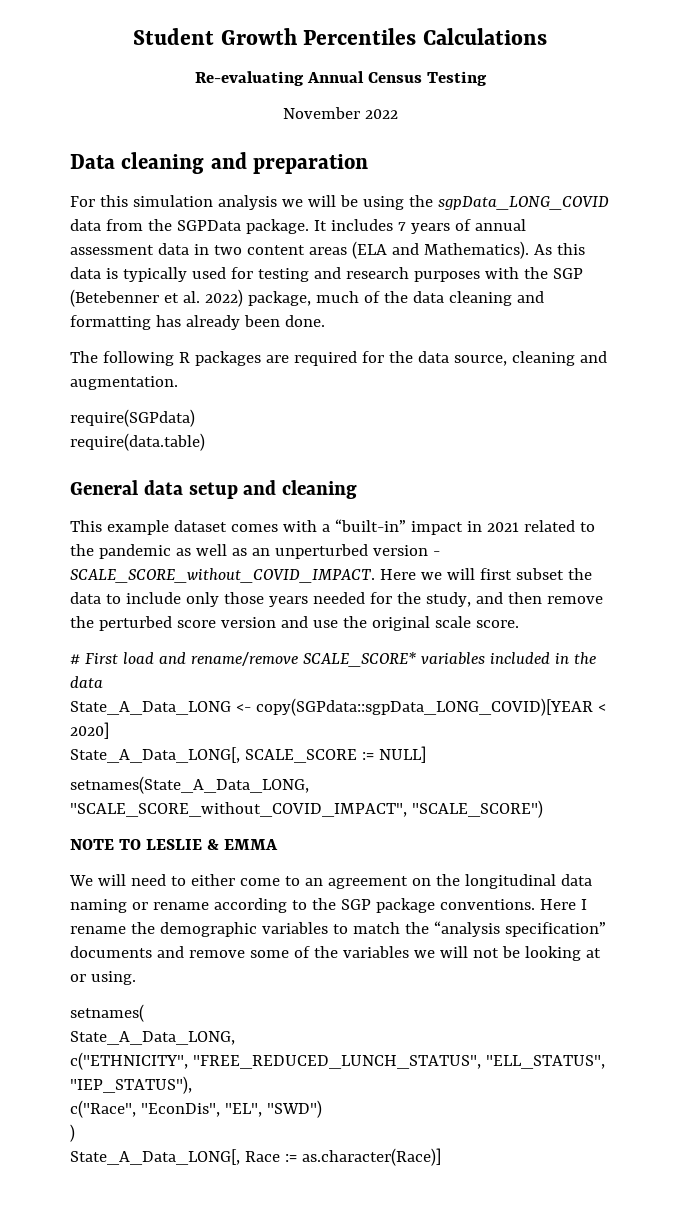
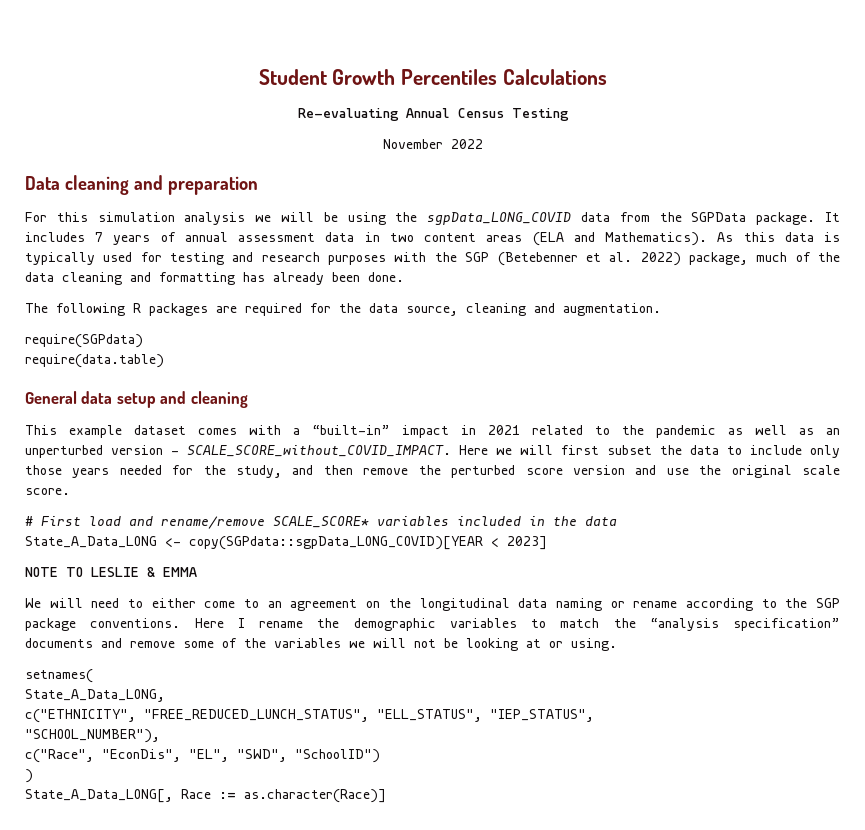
[70,722,109,739] [70,746,426,763] [70,776,309,794] [70,800,543,818] 2020] // State_A_Data_LONG[, SCALE_SCORE := NULL] // setnames(State_A_Data_LONG, "SCALE_SCORE_without_COVID_IMPACT", "SCALE_SCORE") -> [507,536,547,550] 2023]
[70,1076,192,1094] "IEP_STATUS"), -> [490,709,594,722] [25,729,160,743] "IEP_STATUS", // "SCHOOL_NUMBER"),
[266,1100,322,1118] "SWD") -> [237,749,380,763] "SWD", "SchoolID")

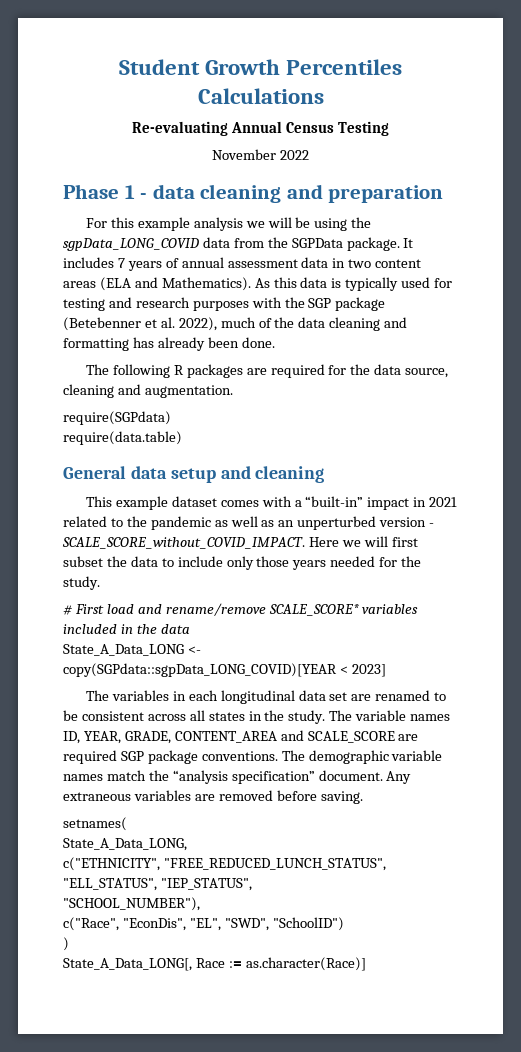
[25,176,60,190] Data -> [63,184,195,199] Phase 1 - data
[97,212,175,222] simulation -> [137,217,190,231] example
(490, 257) none -> [335,297,386,311] package
[640,252,748,266] 2022) package, -> [178,317,217,331] 2022),
[236,465,840,478] [25,488,70,495] study, and then remove the perturbed score version and use the original scale score. -> [63,576,100,590] study.
[25,567,197,577] [25,598,841,611] [25,618,840,631] [25,638,617,651] NOTE TO LESLIE & EMMA // We will need to either come to an agreement on the longitudinal data naming or rename according to the SGP package conventions. Here I rename the demographic variables to match the “analysis specification” documents and remove some of the variables we will not be looking at or using. -> [85,690,447,704] [63,710,451,724] [63,730,419,744] [63,750,443,764] [63,770,412,784] [63,790,363,804] The variables in each longitudinal data set are renamed to be consistent across all states in the study. The variable names ID, YEAR, GRADE, CONTENT_AREA and SCALE_SCORE are required SGP package conventions. The demographic variable names match the “analysis specification” document. Any extraneous variables are removed before saving.

